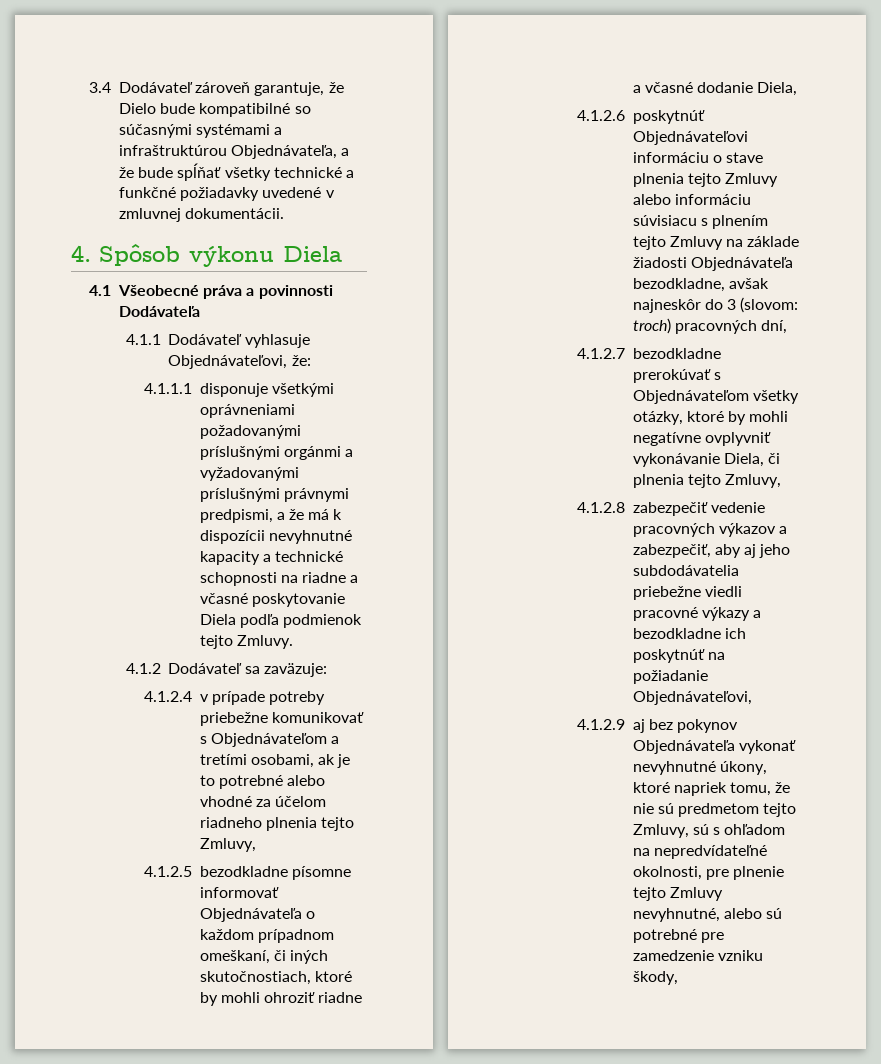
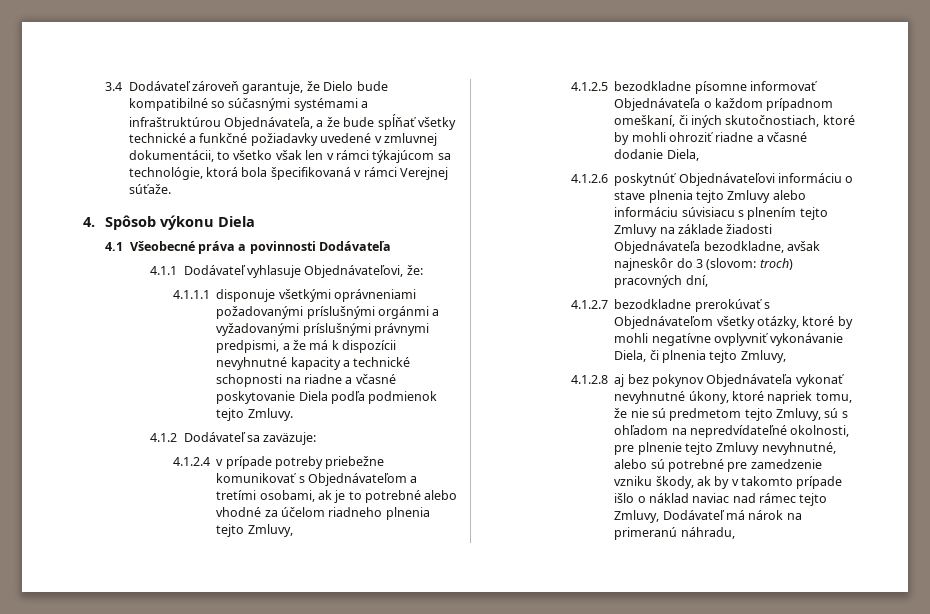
[185,208,285,219] dokumentácii. -> [128,150,451,163] [128,167,448,180] [128,184,171,194] dokumentácii, to všetko však len v rámci týkajúcom sa technológie, ktorá bola špecifikovaná v rámci Verejnej súťaže.
[632,502,765,516] [632,523,787,537] [632,544,791,558] [632,565,739,576] [632,586,742,600] [632,607,761,621] [632,628,746,639] [632,649,725,663] [632,670,708,684] [632,691,752,705] [576,719,625,730] zabezpečiť vedenie pracovných výkazov a zabezpečiť, aby aj jeho subdodávatelia priebežne viedli pracovné výkazy a bezodkladne ich poskytnúť na požiadanie Objednávateľovi, // 4.1.2.9 -> (608, 379) none
(678, 978) none -> [696,476,843,489] [614,493,828,506] [614,510,802,523] [614,527,735,540] ak by v takomto prípade išlo o náklad naviac nad rámec tejto Zmluvy, Dodávateľ má nárok na primeranú náhradu,

